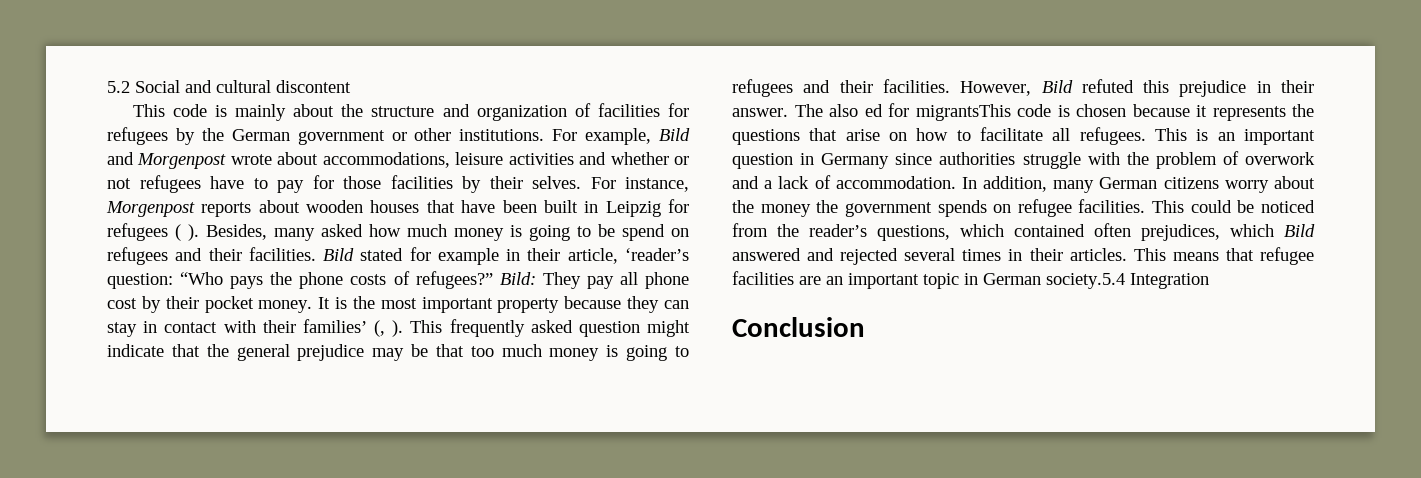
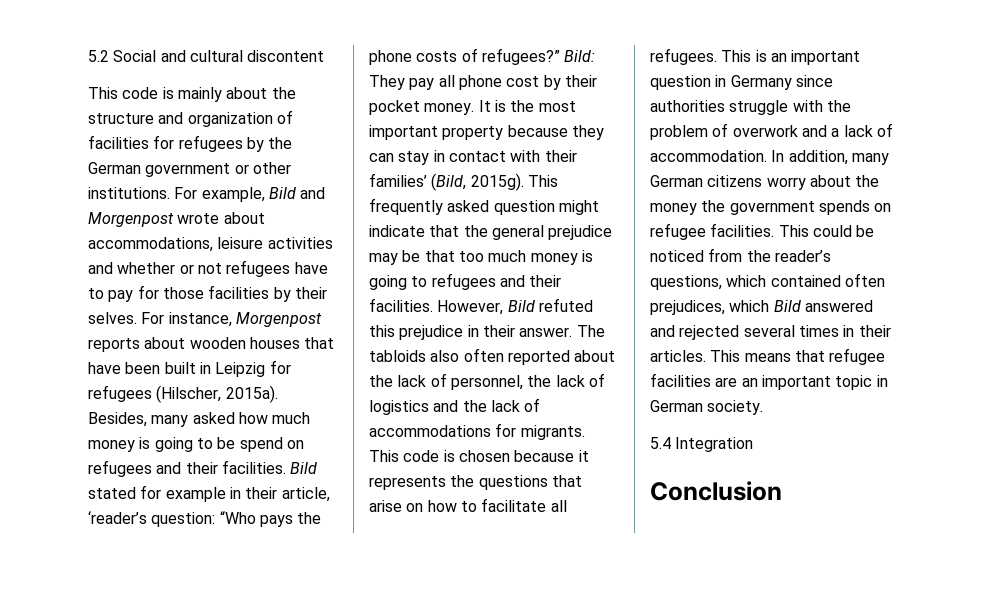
[175,224,199,241] ( ). -> [156,385,278,403] (Hilscher, 2015a).
[374,320,404,337] (, ). -> [431,173,524,191] (Bild, 2015g).
[829,103,1011,121] also ed for migrantsThis -> [369,348,616,365] [369,373,605,390] [369,398,541,415] [369,423,585,440] [369,450,399,462] tabloids also often reported about the lack of personnel, the lack of logistics and the lack of accommodations for migrants. This
[1046,273,1125,289] society.5.4 -> [707,400,764,415] [650,437,671,449] society. // 5.4

